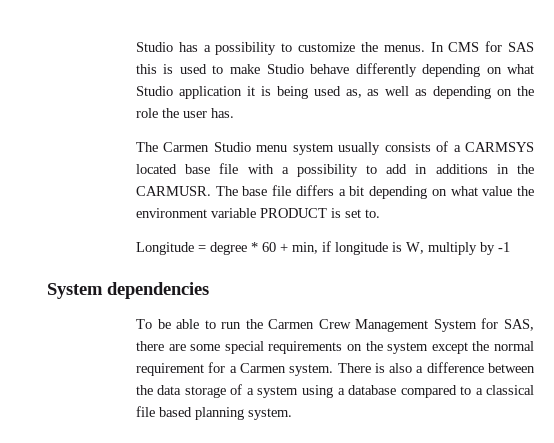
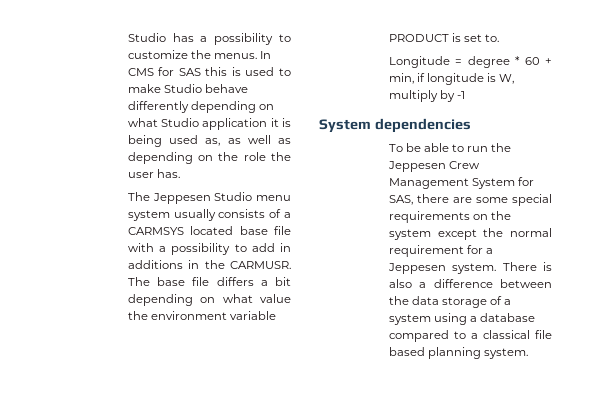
[163,142,210,152] Carmen -> [152,193,211,204] Jeppesen
[268,319,315,329] Carmen -> [387,161,446,172] Jeppesen
[239,363,286,373] Carmen -> [387,263,446,274] Jeppesen

